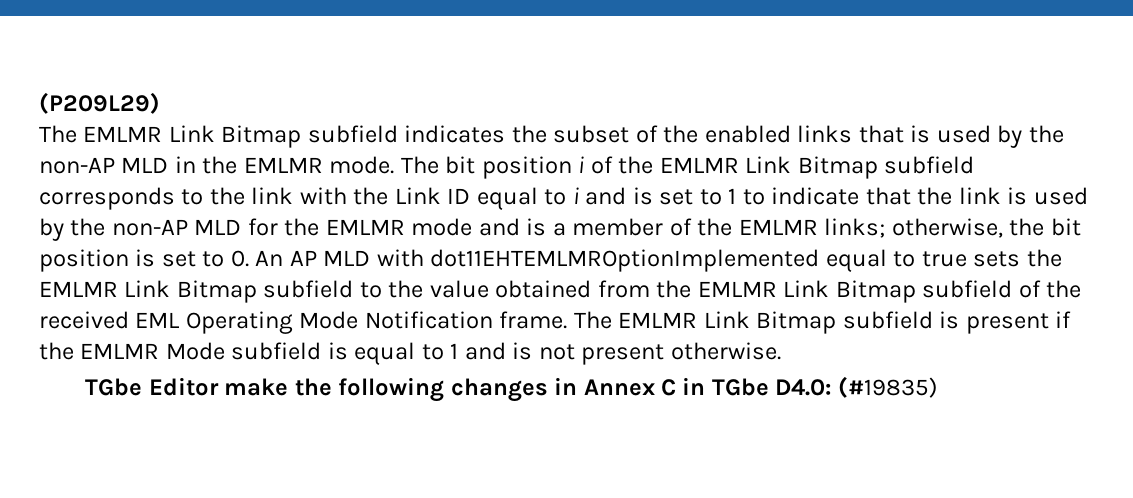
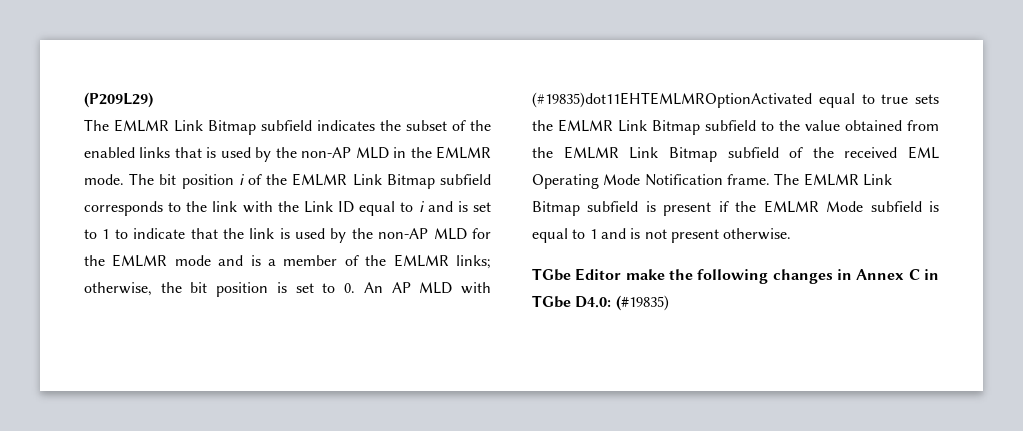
[430,249,820,272] dot11EHTEMLMROptionImplemented -> [532,92,812,108] (#19835)dot11EHTEMLMROptionActivated

